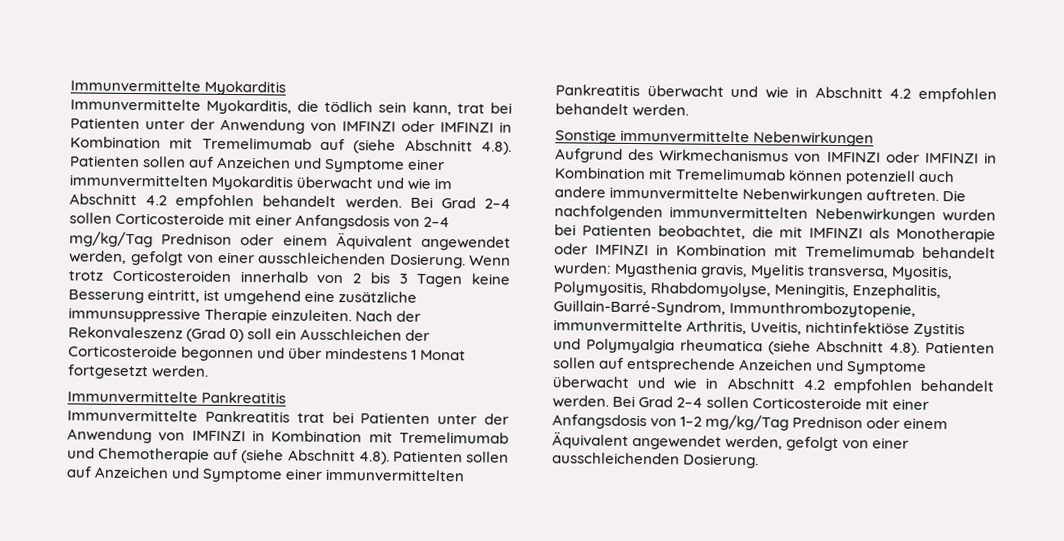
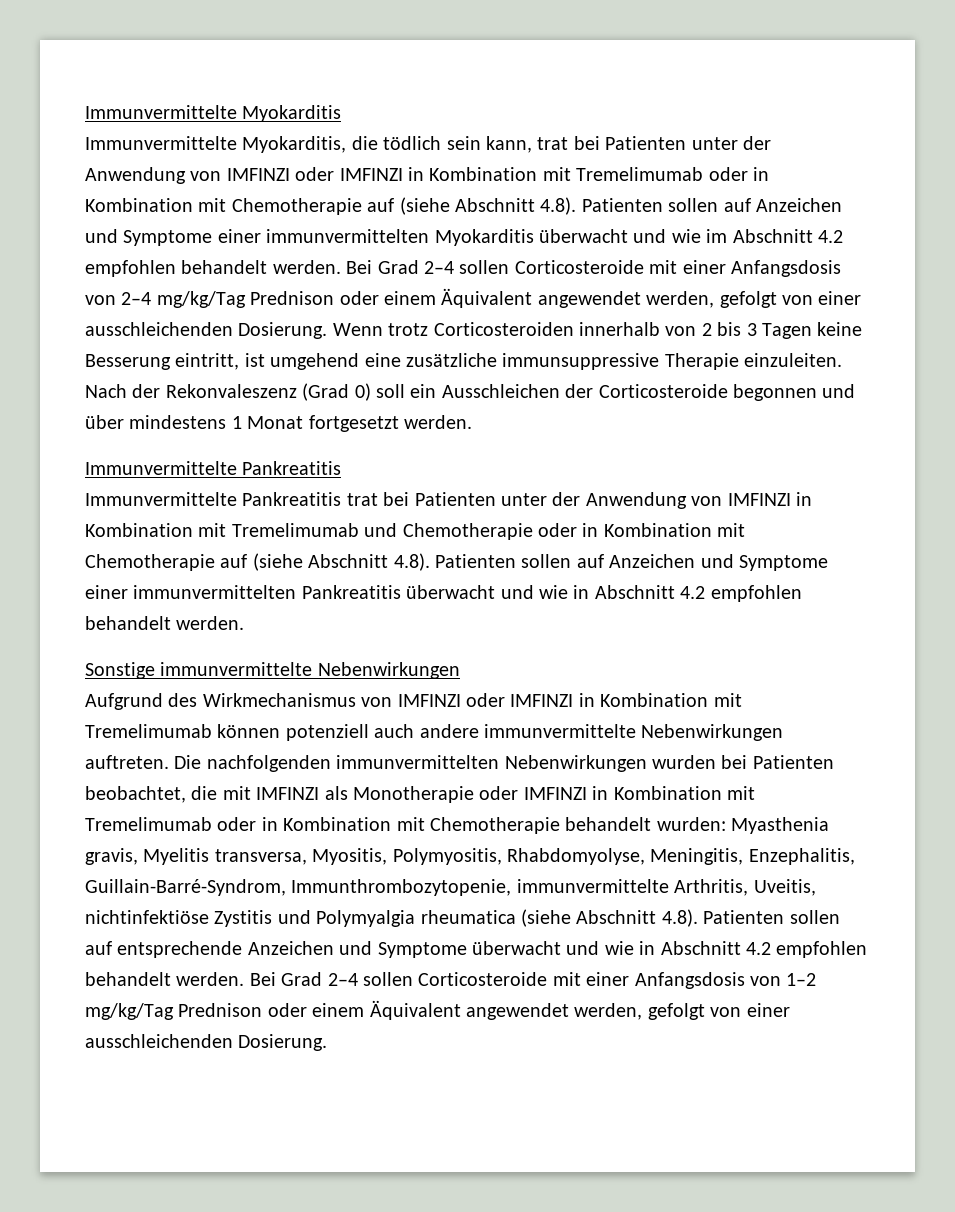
(312, 143) none -> [708,167,769,181] [85,198,362,215] oder in Kombination mit Chemotherapie
(211, 455) none -> [538,523,746,537] [85,554,215,571] oder in Kombination mit Chemotherapie
(915, 251) none -> [217,817,560,834] oder in Kombination mit Chemotherapie

